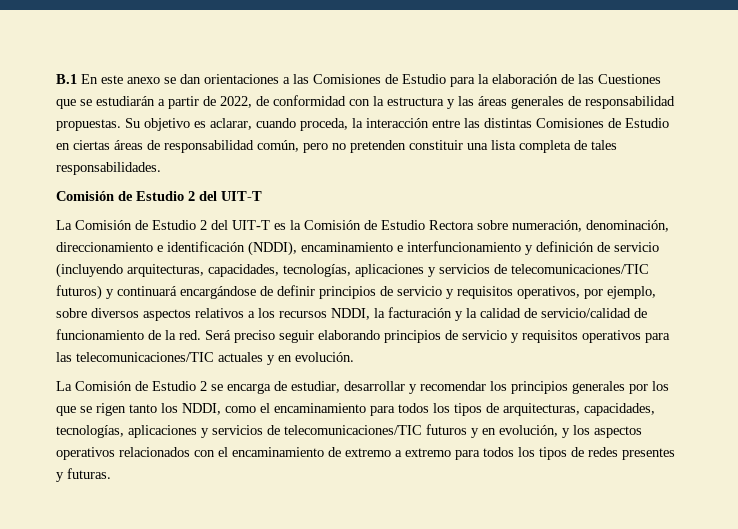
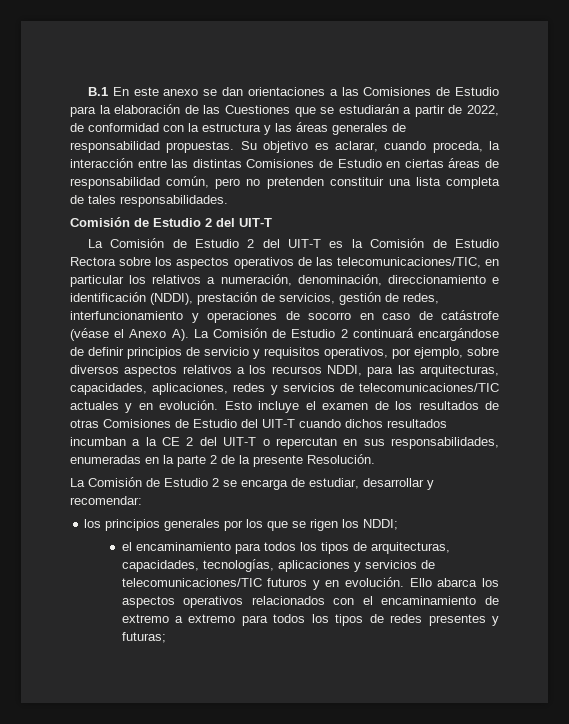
(508, 225) none -> [155,257,499,269] [70,275,216,287] los aspectos operativos de las telecomunicaciones/TIC, en particular los relativos a
[301,241,659,255] [56,263,649,278] [56,285,114,300] encaminamiento e interfuncionamiento y definición de servicio (incluyendo arquitecturas, capacidades, tecnologías, aplicaciones y servicios de telecomunicaciones/TIC futuros) y -> [197,292,439,305] [70,310,499,323] [70,328,348,341] prestación de servicios, gestión de redes, interfuncionamiento y operaciones de socorro en caso de catástrofe (véase el Anexo A). La Comisión de Estudio 2
[374,307,647,321] [56,329,670,343] [56,352,72,362] la facturación y la calidad de servicio/calidad de funcionamiento de la red. Será preciso seguir elaborando principios de servicio y requisitos operativos para las -> [367,365,499,377] [70,383,354,395] para las arquitecturas, capacidades, aplicaciones, redes y servicios de
(354, 357) none -> [224,401,499,413] [70,419,447,428] [70,437,500,449] [70,454,375,467] Esto incluye el examen de los resultados de otras Comisiones de Estudio del UIT-T cuando dichos resultados incumban a la CE 2 del UIT-T o repercutan en sus responsabilidades, enumeradas en la parte 2 de la presente Resolución.
[420,381,486,391] recomendar -> [70,496,142,505] recomendar: //
[129,403,256,415] tanto los NDDI, como -> [342,519,399,530] los NDDI; //
[499,425,570,438] evolución, y -> [345,577,478,587] evolución. Ello abarca
[67,468,111,479] futuras. -> [121,632,166,643] futuras;

